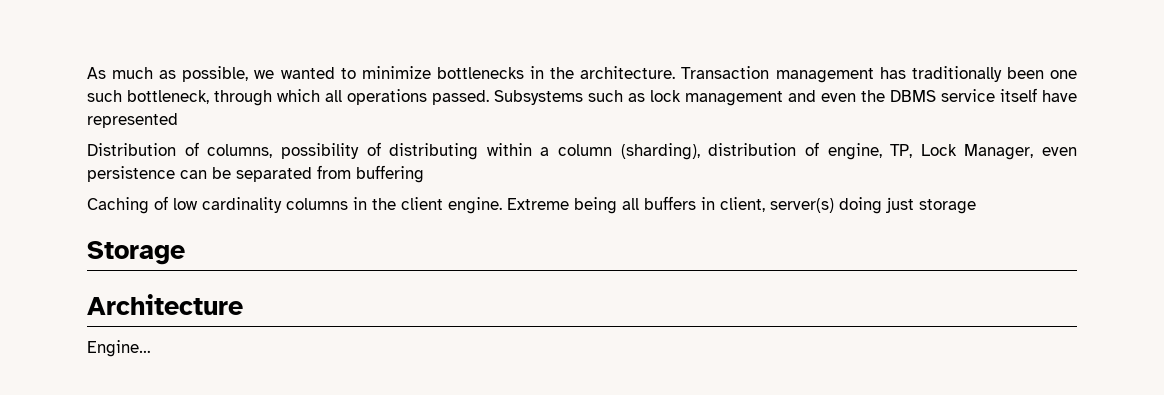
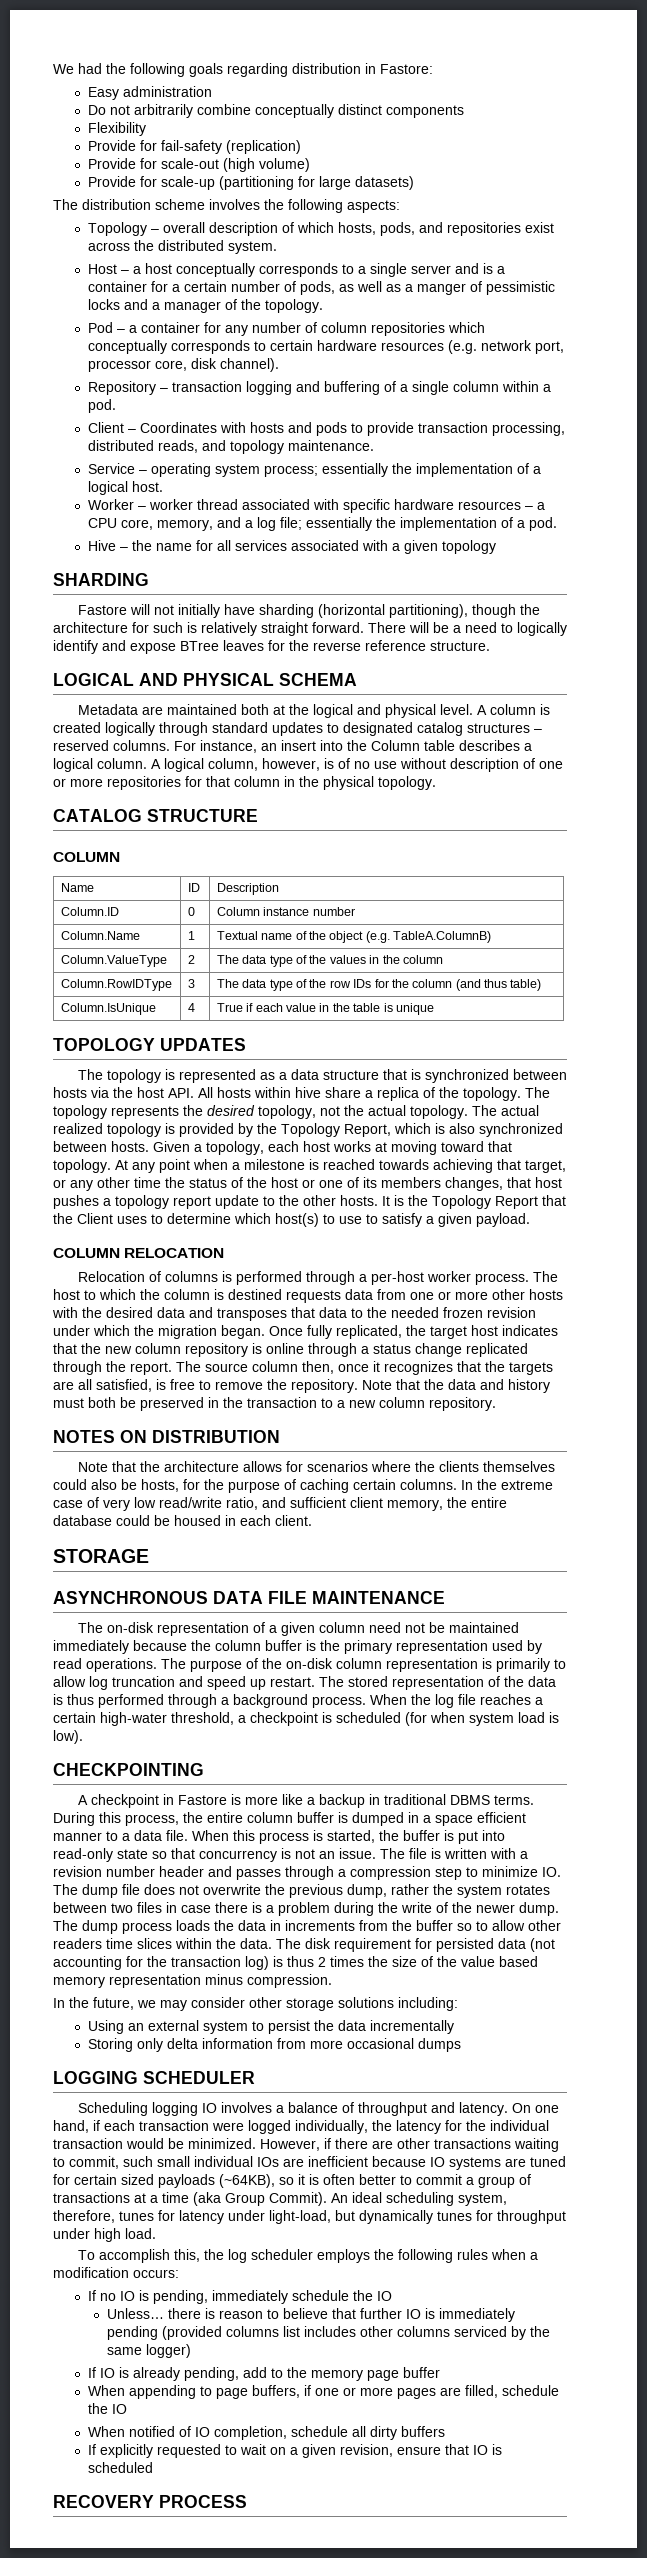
[87,66,1077,83] [87,88,1077,106] [87,113,178,128] [87,142,1077,160] [87,165,424,183] [87,196,976,214] [87,241,185,265] [87,294,243,315] [87,340,151,357] As much as possible, we wanted to minimize bottlenecks in the architecture. Transaction management has traditionally been one such bottleneck, through which all operations passed. Subsystems such as lock management and even the DBMS service itself have represented // Distribution of columns, possibility of distributing within a column (sharding), distribution of engine, TP, Lock Manager, even persistence can be separated from buffering // Caching of low cardinality columns in the client engine. Extreme being all buffers in client, server(s) doing just storage // Storage // Architecture // Engine… -> [53,63,433,77] [87,86,212,100] [87,104,464,118] [87,122,146,136] [87,140,301,154] [87,158,310,172] [87,176,414,190] [53,199,400,213] [87,222,554,236] [87,240,277,254] [87,263,505,277] [87,281,555,295] [87,299,323,313] [87,322,485,336] [87,340,564,354] [87,358,279,372] [87,381,551,395] [87,399,116,413] [87,422,565,436] [87,440,374,454] [87,463,541,477] [87,481,163,495] [87,499,545,513] [87,517,557,531] [87,540,496,554] [53,573,149,586] [77,604,540,618] [53,622,567,636] [53,640,490,654] [53,673,357,686] [77,704,550,718] [53,722,542,736] [53,740,532,753] [53,758,563,772] [53,776,436,790] [53,809,258,822] [53,852,120,862] [60,883,94,892] [187,883,200,892] [216,883,279,895] [60,907,119,916] [187,907,195,916] [216,907,355,916] [60,931,140,940] [187,931,195,940] [216,931,492,943] [60,955,167,967] [187,955,195,964] [216,955,443,967] [60,979,172,991] [187,979,195,988] [216,979,542,991] [60,1003,156,1015] [187,1003,195,1012] [216,1003,434,1015] [53,1038,246,1051] [77,1069,567,1083] [53,1087,550,1101] [53,1105,539,1119] [53,1123,563,1137] [53,1141,512,1155] [53,1159,566,1173] [53,1177,562,1191] [53,1195,566,1209] [53,1213,530,1227] [53,1248,225,1258] [77,1271,558,1285] [53,1289,563,1303] [52,1307,536,1321] [53,1325,558,1339] [53,1343,528,1357] [53,1361,553,1375] [53,1379,550,1393] [53,1397,496,1411] [53,1430,280,1443] [77,1461,555,1472] [53,1479,553,1493] [53,1497,507,1511] [53,1515,312,1526] [53,1549,149,1563] [53,1591,445,1604] [77,1622,519,1636] [53,1640,542,1654] [53,1658,566,1672] [53,1676,556,1690] [53,1694,543,1708] [53,1712,559,1726] [53,1730,83,1744] [53,1763,204,1776] [77,1794,534,1808] [53,1812,526,1826] [53,1830,505,1844] [53,1848,528,1862] [53,1866,561,1880] [53,1884,550,1898] [53,1902,559,1916] [53,1920,561,1934] [53,1938,555,1952] [53,1956,538,1970] [53,1974,332,1988] [53,1997,458,2011] [87,2020,454,2034] [87,2038,461,2052] [53,2071,255,2084] [77,2102,559,2116] [53,2120,549,2134] [53,2138,559,2152] [53,2156,566,2170] [53,2174,531,2188] [53,2192,507,2206] [53,2210,566,2224] [53,2228,156,2242] [77,2249,538,2263] [53,2267,179,2278] [87,2290,392,2304] [106,2308,515,2322] [106,2326,550,2340] [106,2344,191,2358] [87,2367,440,2381] [87,2385,559,2399] [87,2403,127,2414] [87,2426,445,2440] [87,2444,502,2458] [87,2462,153,2473] [53,2495,247,2508] We had the following goals regarding distribution in Fastore: // Easy administration // Do not arbitrarily combine conceptually distinct components // Flexibility // Provide for fail-safety (replication) // Provide for scale-out (high volume) // Provide for scale-up (partitioning for large datasets) // The distribution scheme involves the following aspects: // Topology – overall description of which hosts, pods, and repositories exist across the distributed system. // Host – a host conceptually corresponds to a single server and is a container for a certain number of pods, as well as a manger of pessimistic locks and a manager of the topology. // Pod – a container for any number of column repositories which conceptually corresponds to certain hardware resources (e.g. network port, processor core, disk channel). // Repository – transaction logging and buffering of a single column within a pod. // Client – Coordinates with hosts and pods to provide transaction processing, distributed reads, and topology maintenance. // Service – operating system process; essentially the implementation of a logical host. // Worker – worker thread associated with specific hardware resources – a CPU core, memory, and a log file; essentially the implementation of a pod. // Hive – the name for all services associated with a given topology // SHARDING // Fastore will not initially have sharding (horizontal partitioning), though the architecture for such is relatively straight forward. There will be a need to logically identify and expose BTree leaves for the reverse reference structure. // LOGICAL AND PHYSICAL SCHEMA // Metadata are maintained both at the logical and physical level. A column is created logically through standard updates to designated catalog structures – reserved columns. For instance, an insert into the Column table describes a logical column. A logical column, however, is of no use without description of one or more repositories for that column in the physical topology. // CATALOG STRUCTURE // COLUMN // Name | ID | Description // Column.ID | 0 | Column instance number // Column.Name | 1 | Textual name of the object (e.g. TableA.ColumnB) // Column.ValueType | 2 | The data type of the values in the column // Column.RowIDType | 3 | The data type of the row IDs for the column (and thus table) // Column.IsUnique | 4 | True if each value in the table is unique // TOPOLOGY UPDATES // The topology is represented as a data structure that is synchronized between hosts via the host API. All hosts within hive share a replica of the topology. The topology represents the desired topology, not the actual topology. The actual realized topology is provided by the Topology Report, which is also synchronized between hosts. Given a topology, each host works at moving toward that topology. At any point when a milestone is reached towards achieving that target, or any other time the status of the host or one of its members changes, that host pushes a topology report update to the other hosts. It is the Topology Report that the Client uses to determine which host(s) to use to satisfy a given payload. // COLUMN RELOCATION // Relocation of columns is performed through a per-host worker process. The host to which the column is destined requests data from one or more other hosts with the desired data and transposes that data to the needed frozen revision under which the migration began. Once fully replicated, the target host indicates that the new column repository is online through a status change replicated through the report. The source column then, once it recognizes that the targets are all satisfied, is free to remove the repository. Note that the data and history must both be preserved in the transaction to a new column repository. // NOTES ON DISTRIBUTION // Note that the architecture allows for scenarios where the clients themselves could also be hosts, for the purpose of caching certain columns. In the extreme case of very low read/write ratio, and sufficient client memory, the entire database could be housed in each client. // STORAGE // ASYNCHRONOUS DATA FILE MAINTENANCE // The on-disk representation of a given column need not be maintained immediately because the column buffer is the primary representation used by read operations. The purpose of the on-disk column representation is primarily to allow log truncation and speed up restart. The stored representation of the data is thus performed through a background process. When the log file reaches a certain high-water threshold, a checkpoint is scheduled (for when system load is low). // CHECKPOINTING // A checkpoint in Fastore is more like a backup in traditional DBMS terms. During this process, the entire column buffer is dumped in a space efficient manner to a data file. When this process is started, the buffer is put into read-only state so that concurrency is not an issue. The file is written with a revision number header and passes through a compression step to minimize IO. The dump file does not overwrite the previous dump, rather the system rotates between two files in case there is a problem during the write of the newer dump. The dump process loads the data in increments from the buffer so to allow other readers time slices within the data. The disk requirement for persisted data (not accounting for the transaction log) is thus 2 times the size of the value based memory representation minus compression. // In the future, we may consider other storage solutions including: // Using an external system to persist the data incrementally // Storing only delta information from more occasional dumps // LOGGING SCHEDULER // Scheduling logging IO involves a balance of throughput and latency. On one hand, if each transaction were logged individually, the latency for the individual transaction would be minimized. However, if there are other transactions waiting to commit, such small individual IOs are inefficient because IO systems are tuned for certain sized payloads (~64KB), so it is often better to commit a group of transactions at a time (aka Group Commit). An ideal scheduling system, therefore, tunes for latency under light-load, but dynamically tunes for throughput under high load. // To accomplish this, the log scheduler employs the following rules when a modification occurs: // If no IO is pending, immediately schedule the IO // Unless… there is reason to believe that further IO is immediately pending (provided columns list includes other columns serviced by the same logger) // If IO is already pending, add to the memory page buffer // When appending to page buffers, if one or more pages are filled, schedule the IO // When notified of IO completion, schedule all dirty buffers // If explicitly requested to wait on a given revision, ensure that IO is scheduled // RECOVERY PROCESS

